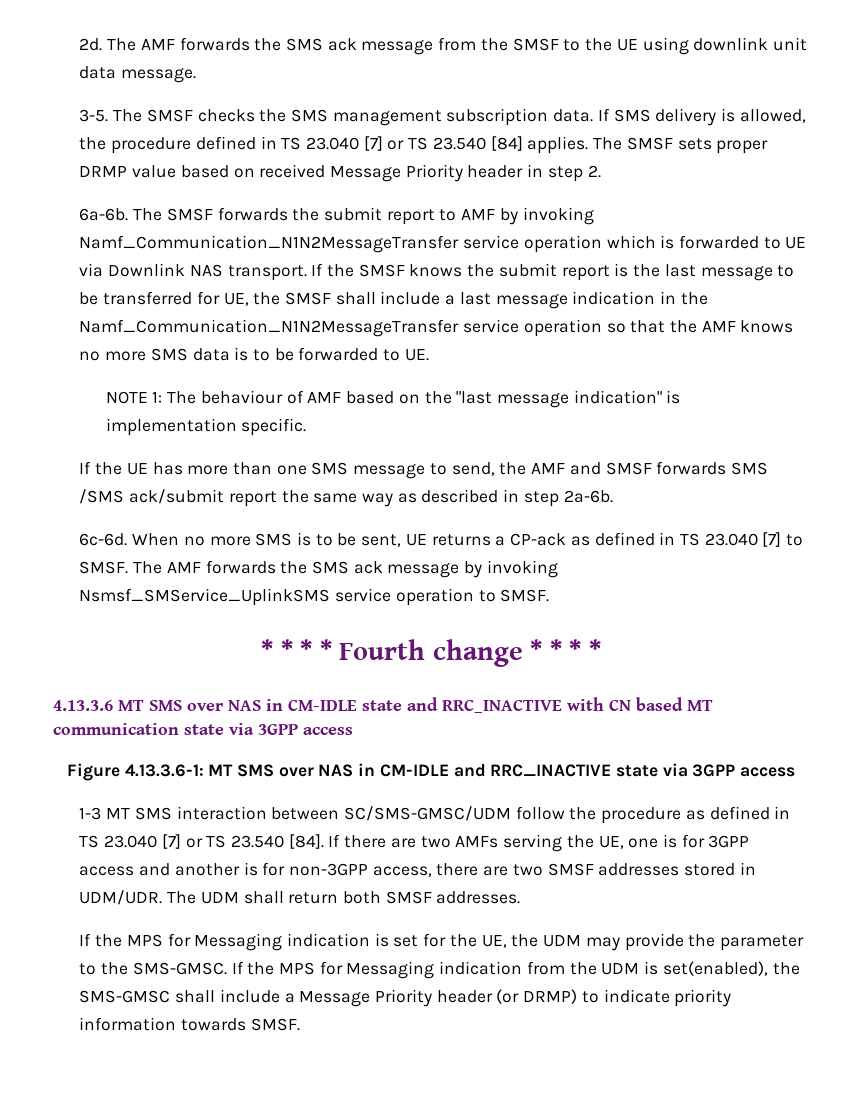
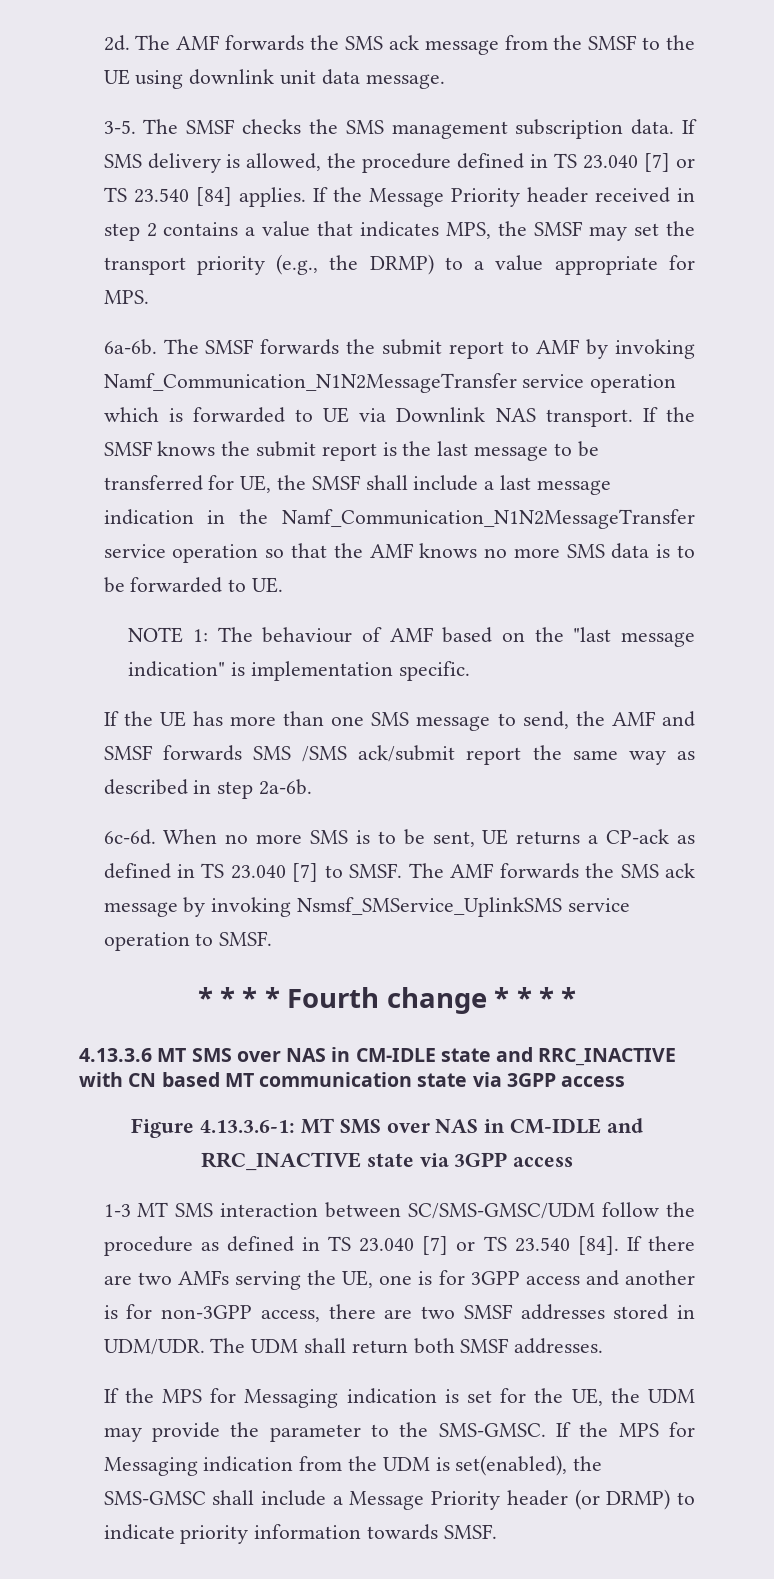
[593,137,769,154] [79,164,601,182] The SMSF sets proper DRMP value based on received Message Priority header in step 2. -> [312,187,695,207] [103,221,695,241] [103,254,695,275] [103,290,149,304] If the Message Priority header received in step 2 contains a value that indicates MPS, the SMSF may set the transport priority (e.g., the DRMP) to a value appropriate for MPS.

